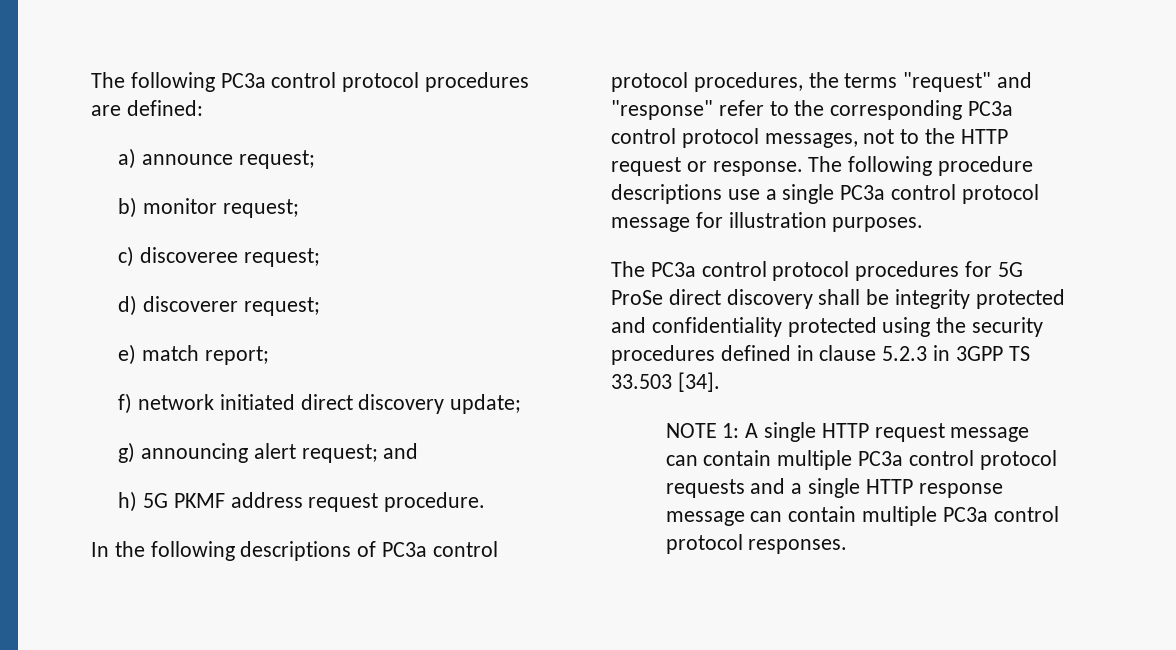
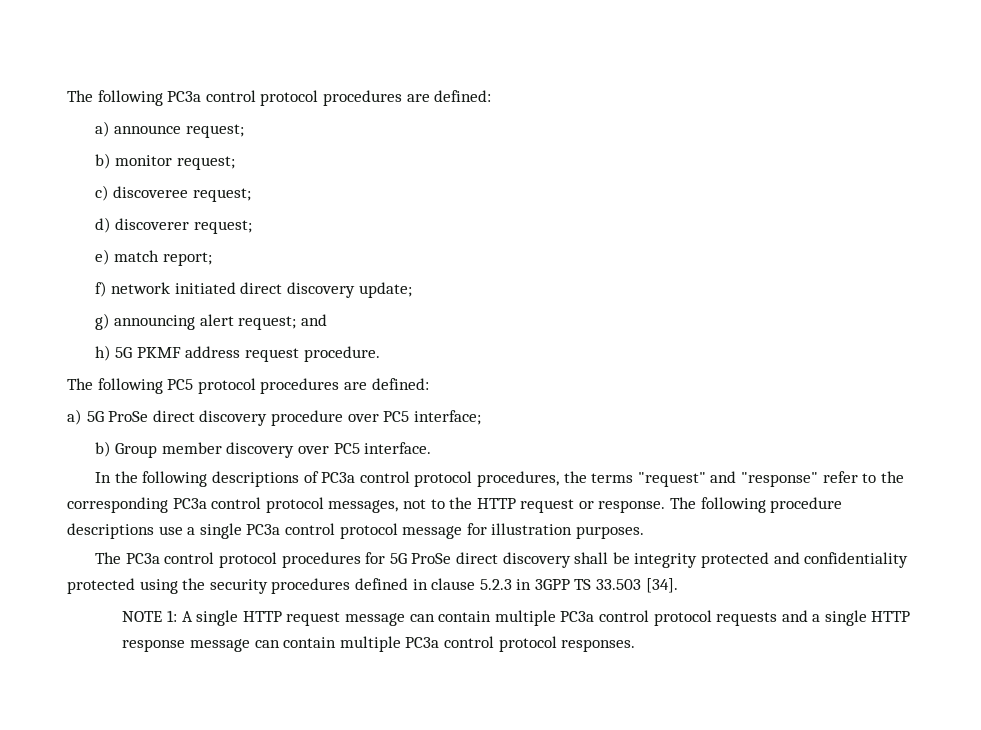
(486, 502) none -> [67,378,429,394] [67,409,481,426] [94,441,432,458] // The following PC5 protocol procedures are defined: // a) 5G ProSe direct discovery procedure over PC5 interface; // b) Group member discovery over PC5 interface.

